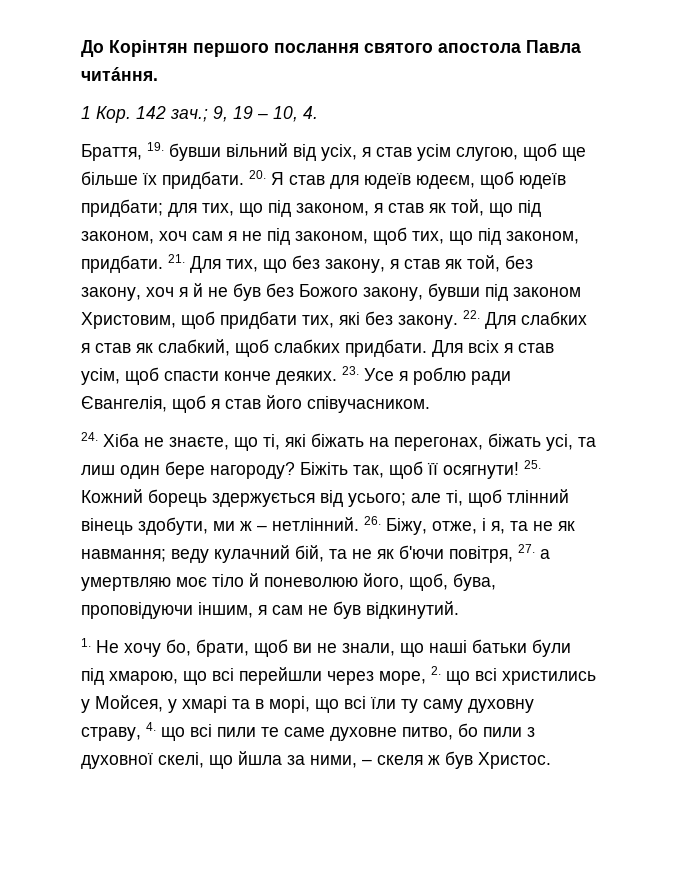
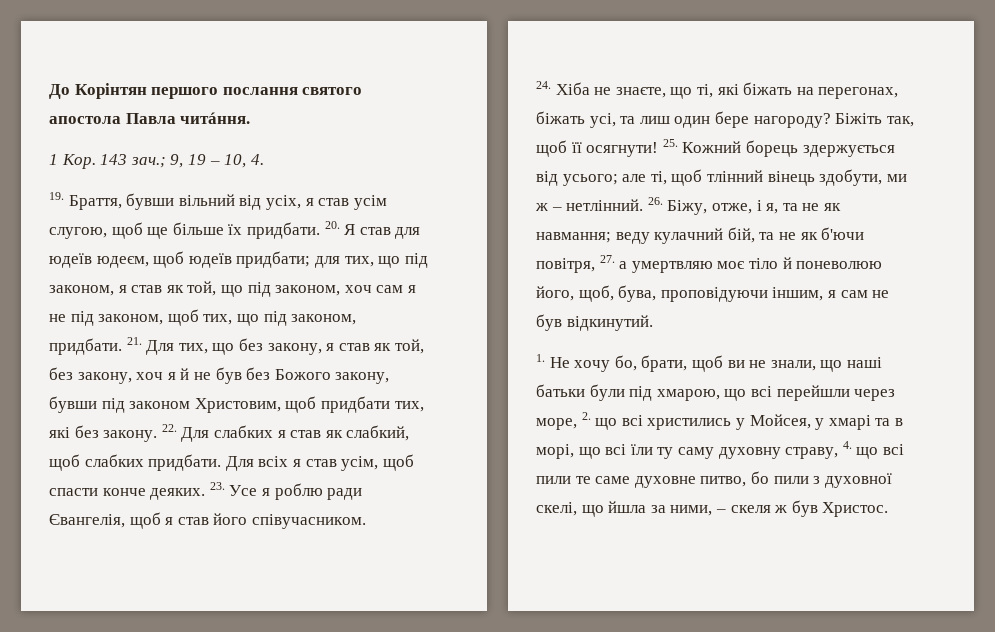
[136,106,166,119] 142 -> [100,154,128,165] 143
[81,142,164,161] Браття, 19. -> [49,192,122,210] 19. Браття,

